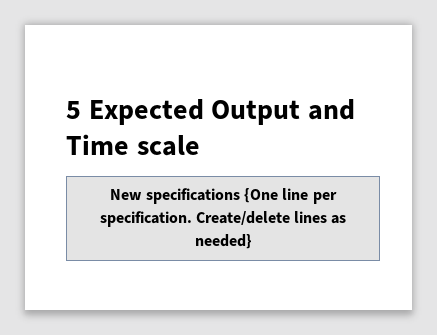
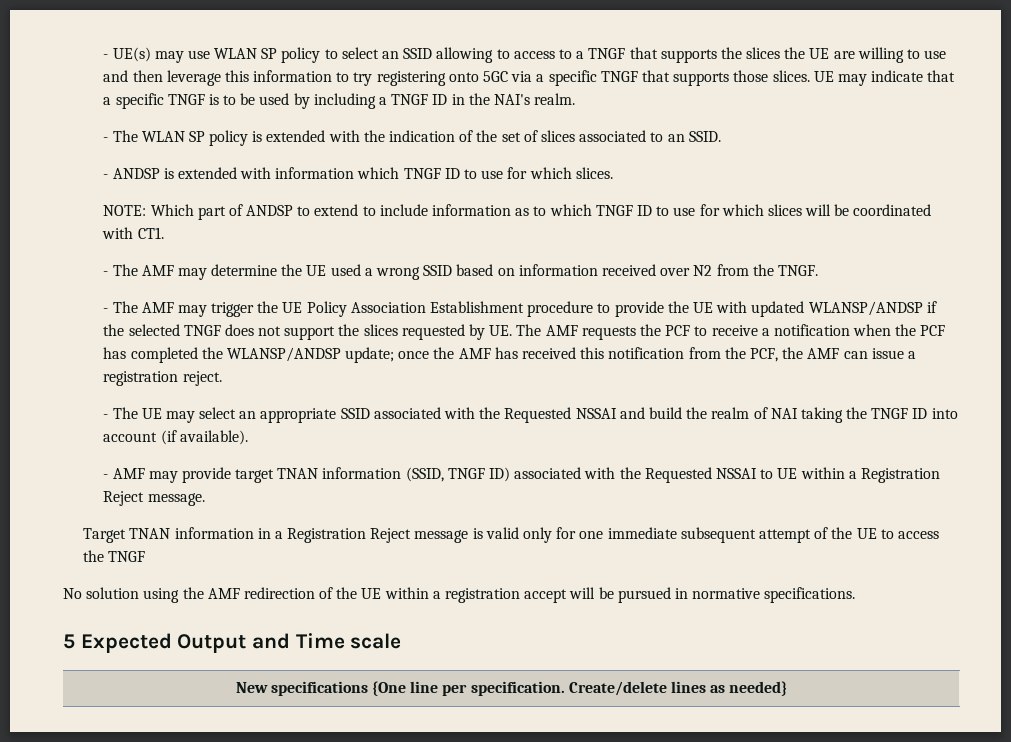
(66, 110) none -> [103,47,947,63] [103,70,956,86] [103,93,576,109] [103,130,721,146] [103,167,613,179] [103,204,932,220] [102,227,164,239] [103,264,818,280] [103,301,937,317] [103,324,946,340] [103,347,916,363] [103,371,222,386] [103,407,958,423] [103,430,248,445] [103,467,940,483] [103,491,205,506] [83,527,939,543] [83,550,146,562] [63,587,856,603] - UE(s) may use WLAN SP policy to select an SSID allowing to access to a TNGF that supports the slices the UE are willing to use and then leverage this information to try registering onto 5GC via a specific TNGF that supports those slices. UE may indicate that a specific TNGF is to be used by including a TNGF ID in the NAI's realm. // - The WLAN SP policy is extended with the indication of the set of slices associated to an SSID. // - ANDSP is extended with information which TNGF ID to use for which slices. // NOTE: Which part of ANDSP to extend to include information as to which TNGF ID to use for which slices will be coordinated with CT1. // - The AMF may determine the UE used a wrong SSID based on information received over N2 from the TNGF. // - The AMF may trigger the UE Policy Association Establishment procedure to provide the UE with updated WLANSP/ANDSP if the selected TNGF does not support the slices requested by UE. The AMF requests the PCF to receive a notification when the PCF has completed the WLANSP/ANDSP update; once the AMF has received this notification from the PCF, the AMF can issue a registration reject. // - The UE may select an appropriate SSID associated with the Requested NSSAI and build the realm of NAI taking the TNGF ID into account (if available). // - AMF may provide target TNAN information (SSID, TNGF ID) associated with the Requested NSSAI to UE within a Registration Reject message. // Target TNAN information in a Registration Reject message is valid only for one immediate subsequent attempt of the UE to access the TNGF // No solution using the AMF redirection of the UE within a registration accept will be pursued in normative specifications. //

